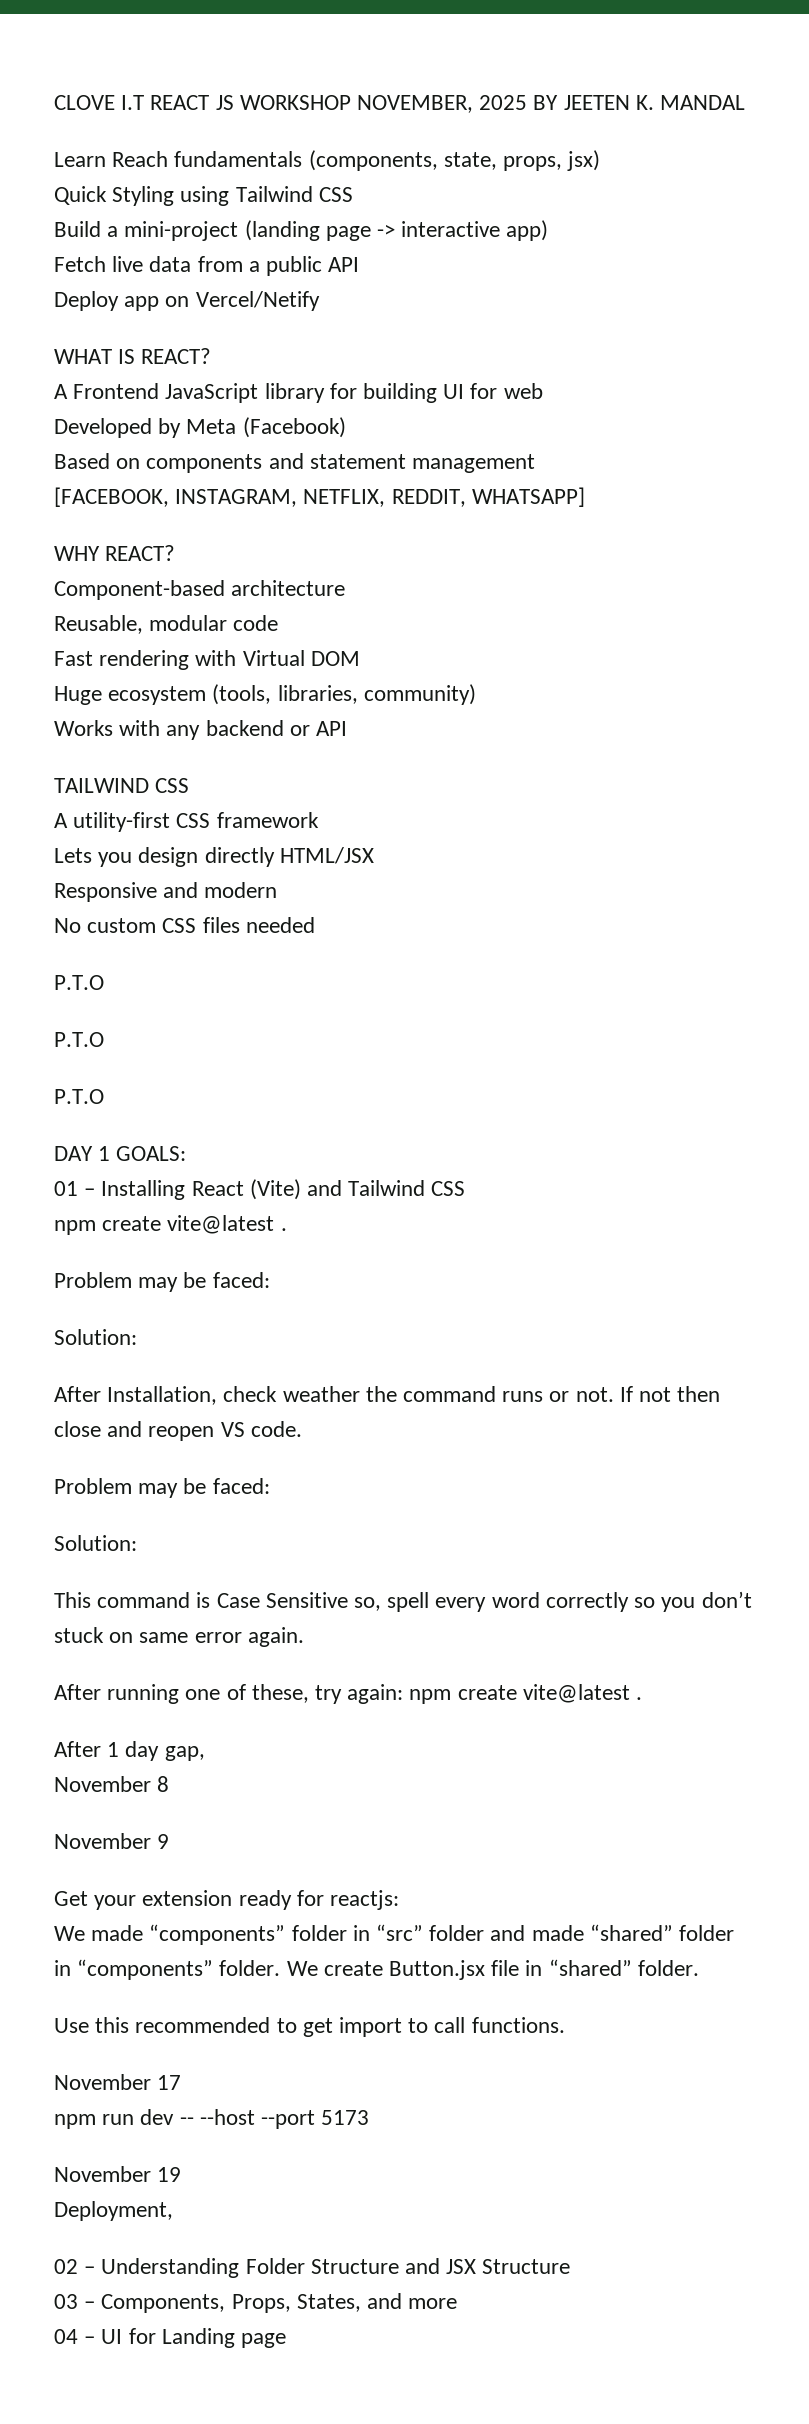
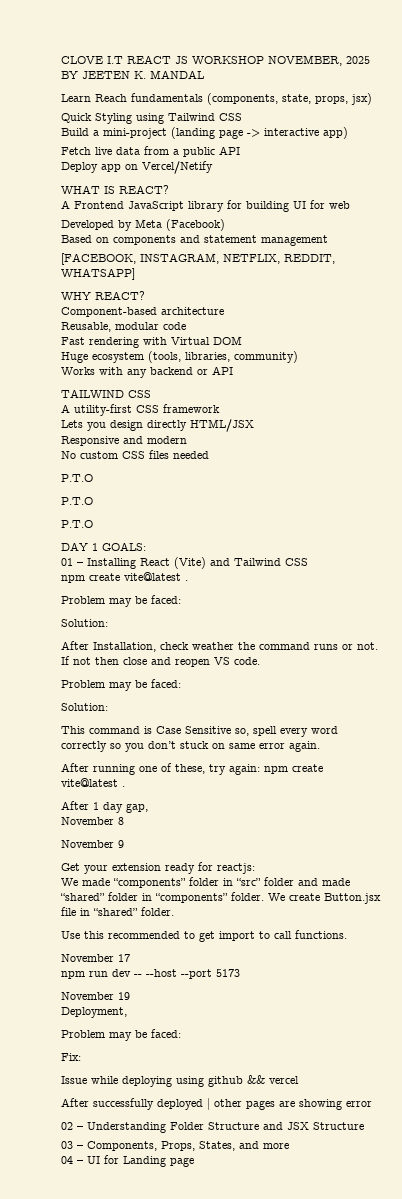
(173, 2211) none -> [61,1029,181,1041] [61,1053,81,1061] [61,1075,299,1087] [61,1098,372,1110] // Problem may be faced: // Fix: // Issue while deploying using github && vercel // After successfully deployed | other pages are showing error

